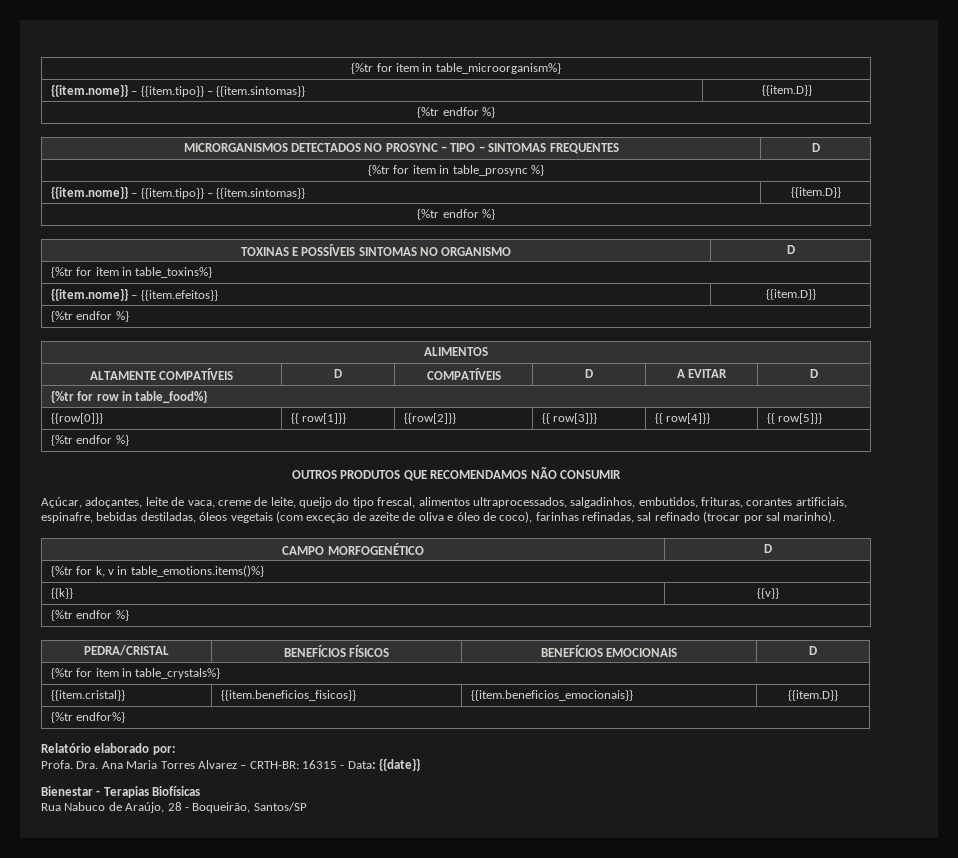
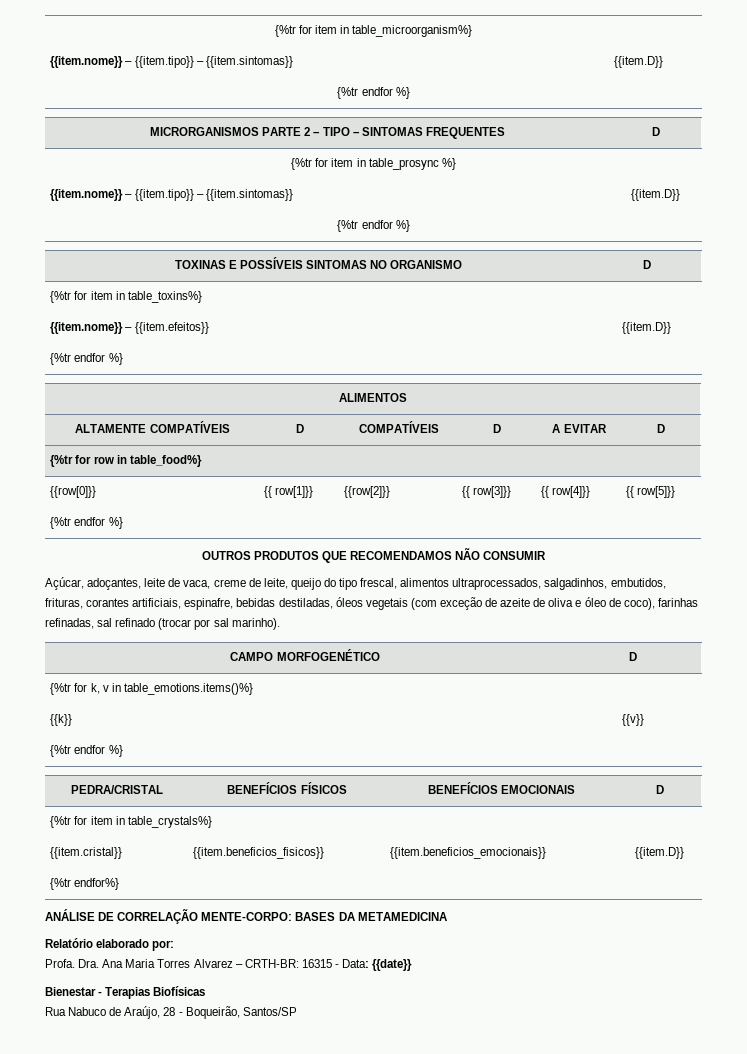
[290,143,438,152] DETECTADOS NO PROSYNC -> [262,127,311,136] PARTE 2
(126, 717) none -> [45,909,447,924] // ANÁLISE DE CORRELAÇÃO MENTE-CORPO: BASES DA METAMEDICINA

